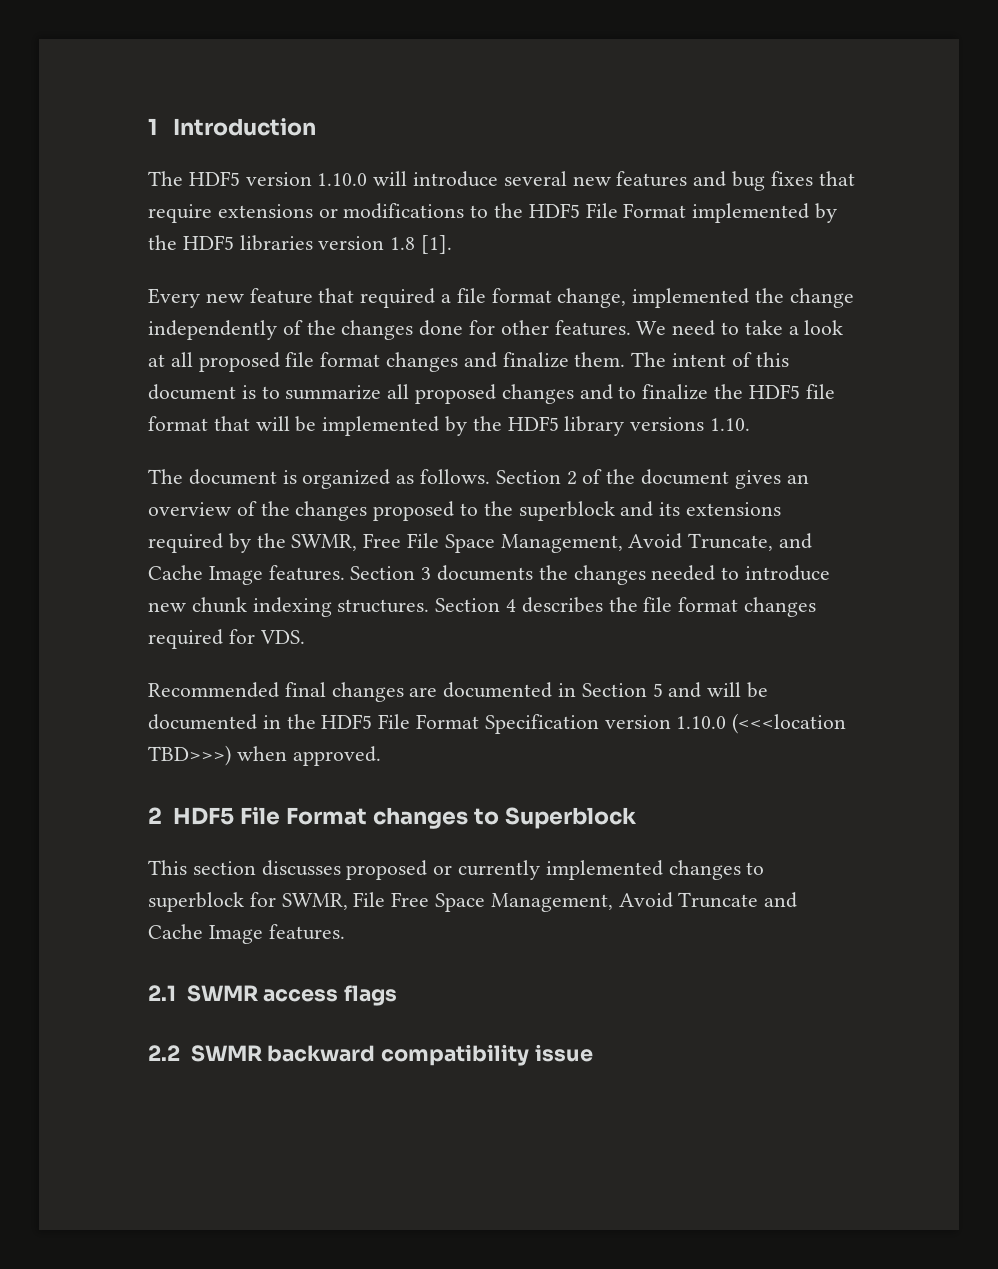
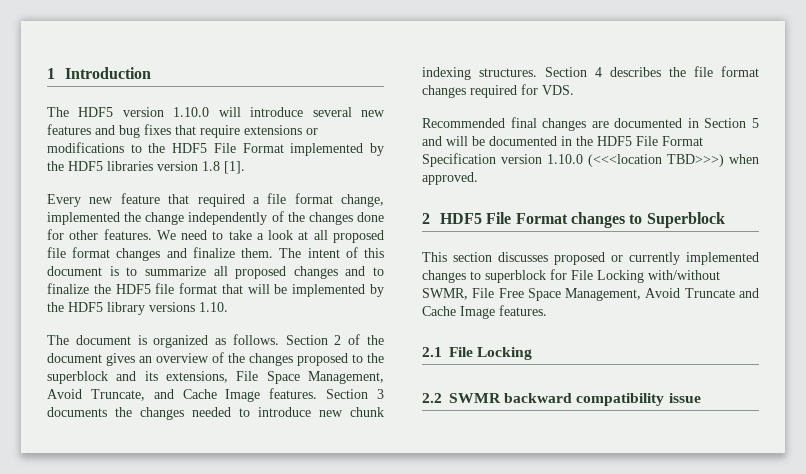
[686,502,782,516] [148,533,402,553] extensions required by the SWMR, Free -> [166,371,228,383] extensions,
(276, 899) none -> [571,270,720,283] File Locking with/without
[186,985,398,1006] SWMR access flags -> [449,347,533,360] File Locking

